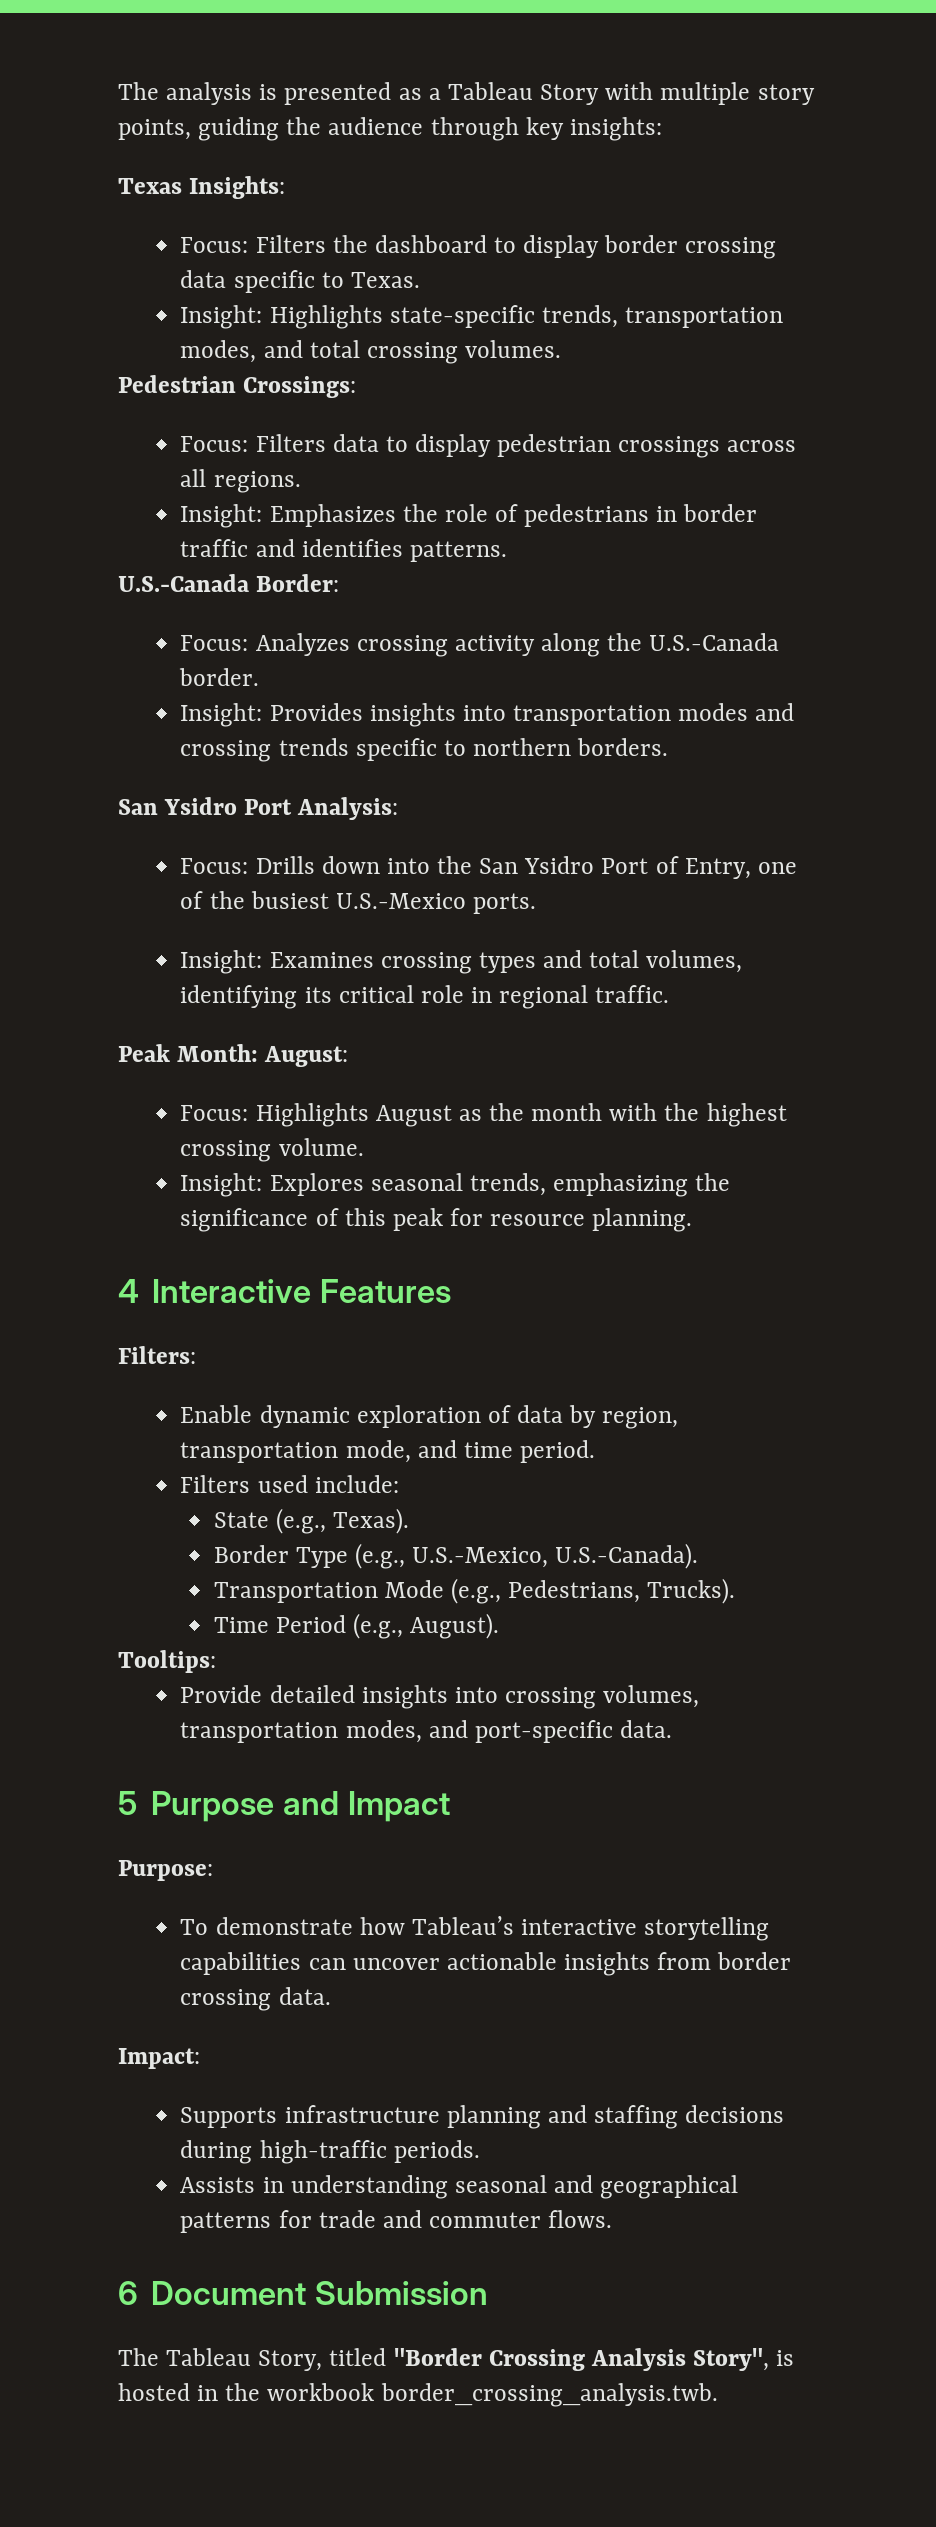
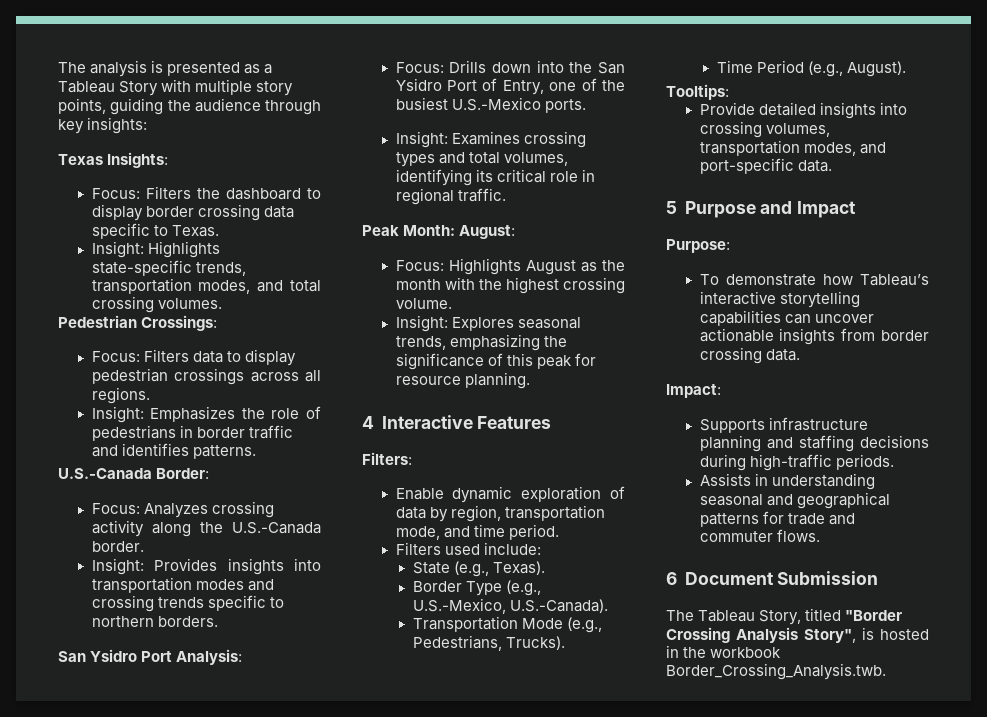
[380,2383,718,2407] border_crossing_analysis.twb. -> [666,663,886,680] Border_Crossing_Analysis.twb.

